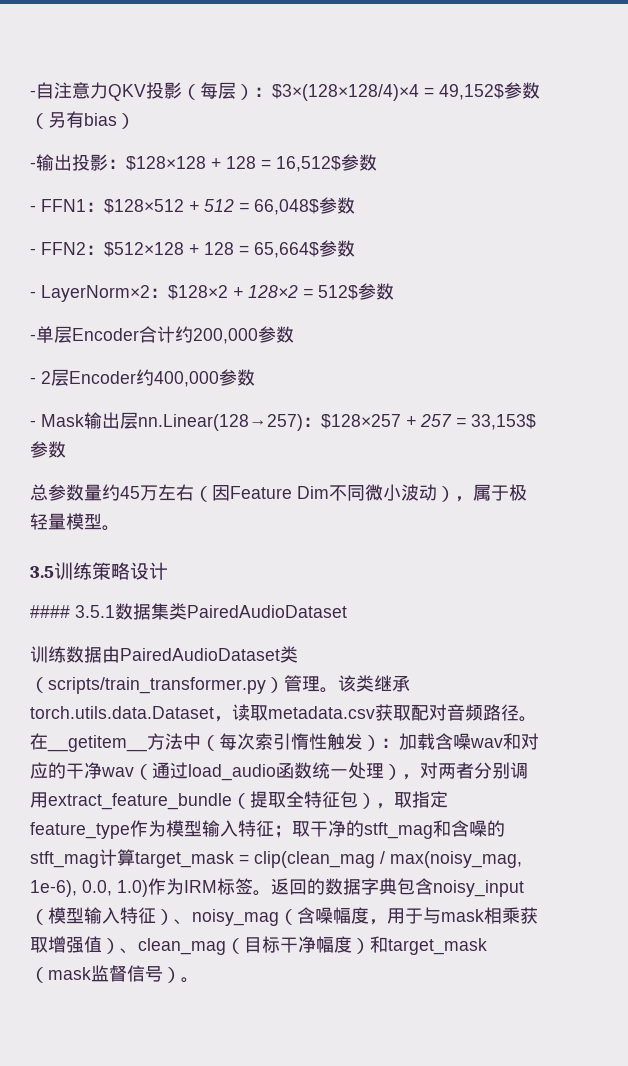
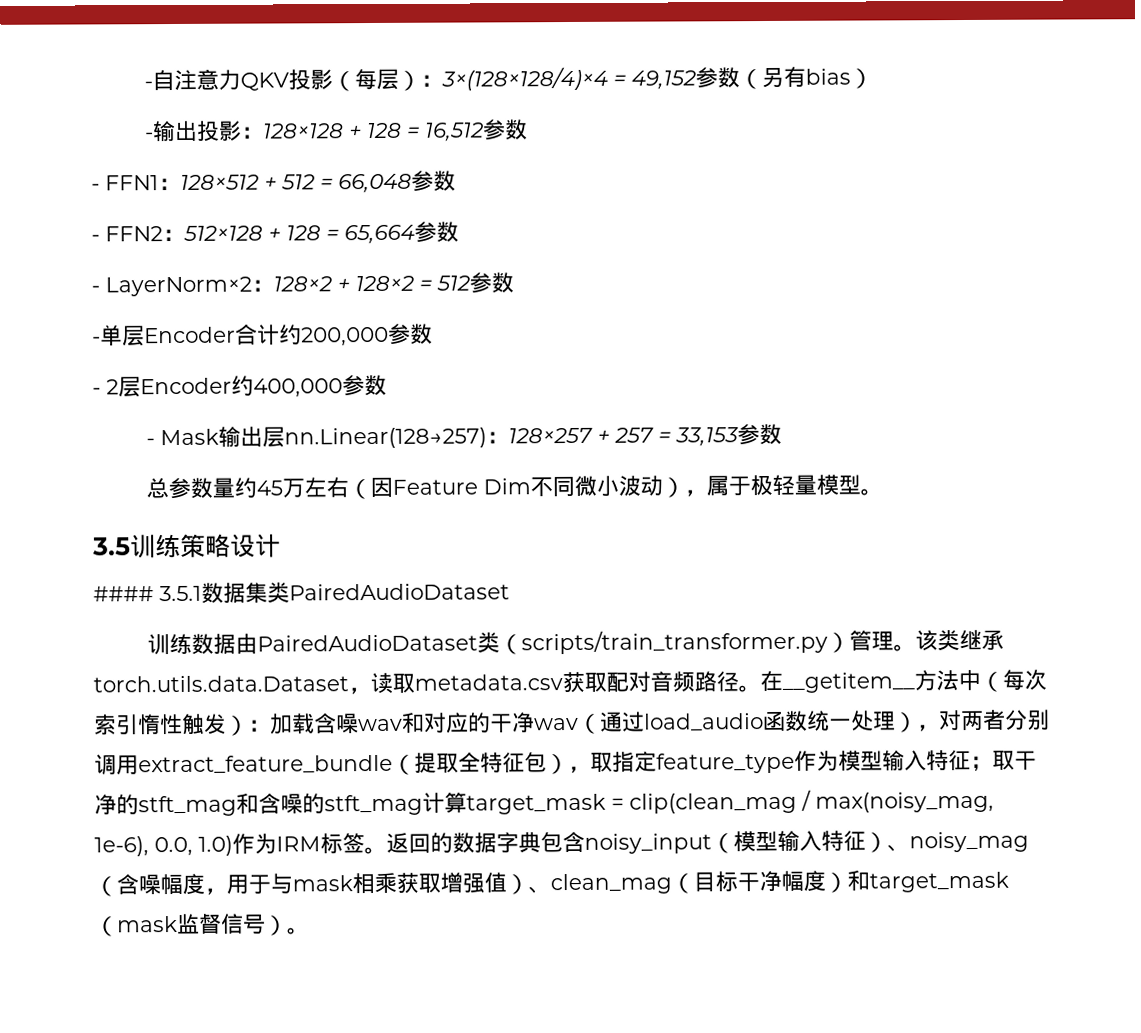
[272,84,504,101] $3×(128×128/4)×4 = 49,152$ -> [440,66,696,91] 3×(128×128/4)×4 = 49,152
[126,156,341,172] $128×128 + 128 = 16,512$ -> [262,122,484,142] 128×128 + 128 = 16,512
[104,199,184,214] $128×512 -> [180,174,259,190] 128×512
[254,199,319,215] 66,048$ -> [338,173,412,194] 66,048
[104,242,319,258] $512×128 + 128 = 65,664$ -> [183,224,415,245] 512×128 + 128 = 65,664
[168,285,228,300] $128×2 -> [273,276,332,292] 128×2
[318,285,358,300] 512$ -> [436,275,470,291] 512
[321,414,401,429] $128×257 -> [507,427,593,444] 128×257
[471,414,536,430] 33,153$ -> [674,427,739,447] 33,153

